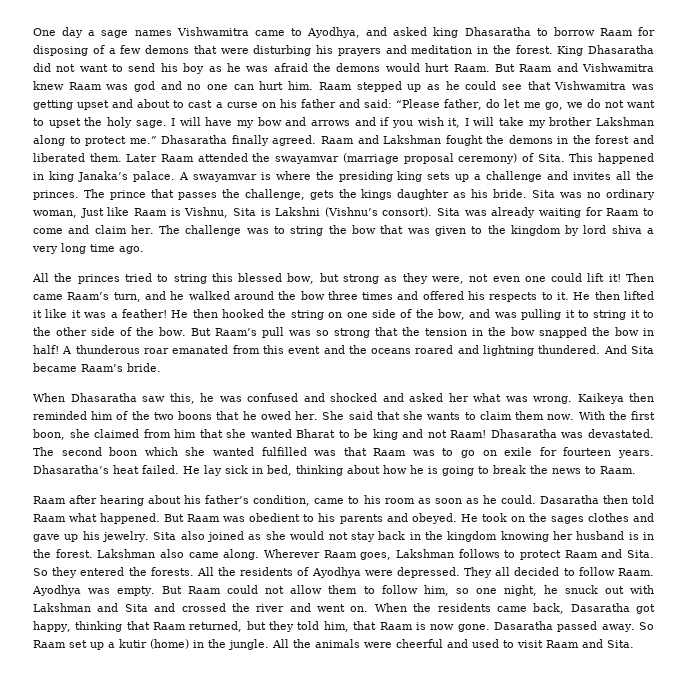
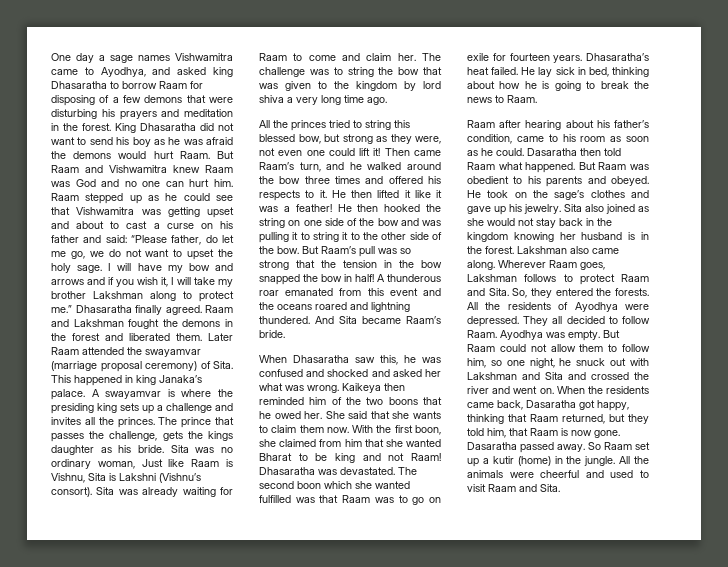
[134,81,156,92] god -> [75,179,96,187] God
[438,309,466,320] bow, -> [377,218,399,226] bow
[550,516,584,524] sages -> [554,190,585,200] sage’s
[33,568,48,576] So -> [512,288,528,298] So,

